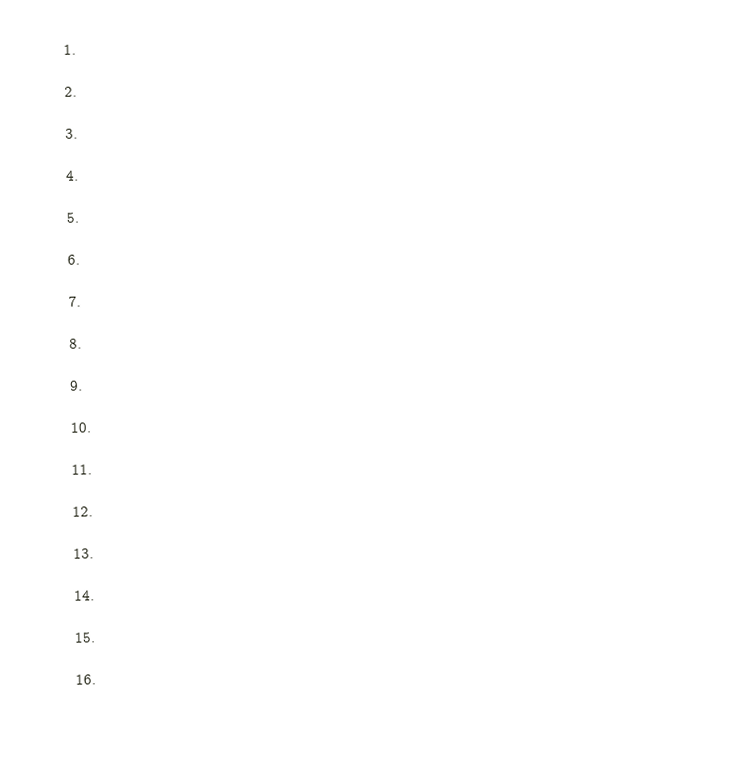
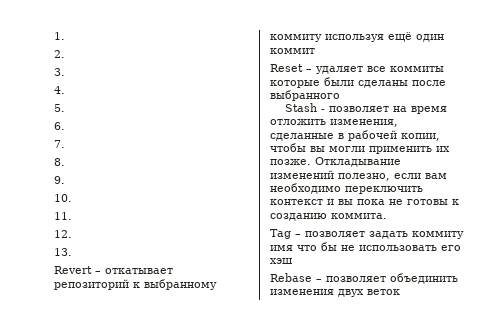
[74,590,95,601] [74,632,96,643] [75,674,96,685] 14. // 15. // 16. -> [54,266,173,274] [54,279,217,290] [270,32,444,42] [270,48,315,54] [270,64,444,74] [270,77,446,88] [270,90,340,101] [285,103,448,114] [270,119,398,127] [270,130,440,141] [270,143,450,154] [270,157,401,167] [270,170,447,181] [270,183,423,194] [270,199,459,205] [270,213,387,221] [270,229,464,239] [270,242,461,251] [270,258,292,264] [270,273,458,284] [270,289,400,297] Revert – откатывает репозиторий к выбранному коммиту используя ещё один коммит // Reset – удаляет все коммиты которые были сделаны после выбранного // Stash - позволяет на время отложить изменения, сделанные в рабочей копии, чтобы вы могли применить их позже. Откладывание изменений полезно, если вам необходимо переключить контекст и вы пока не готовы к созданию коммита. // Tag – позволяет задать коммиту имя что бы не использовать его хэш // Rebase – позволяет объединить изменения двух веток

